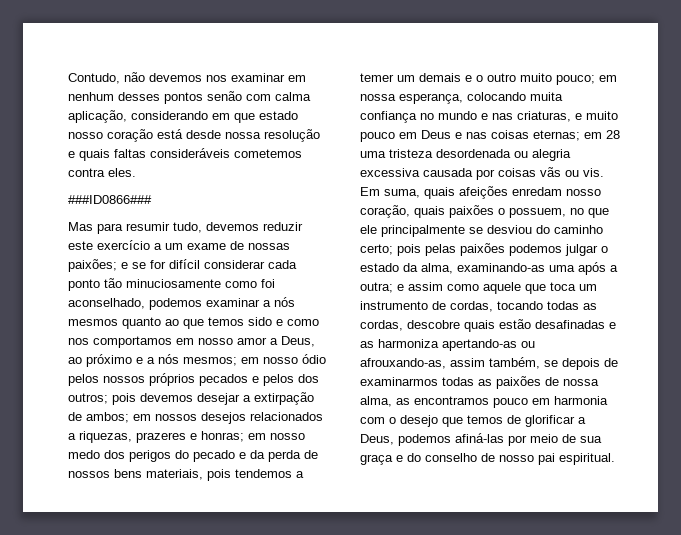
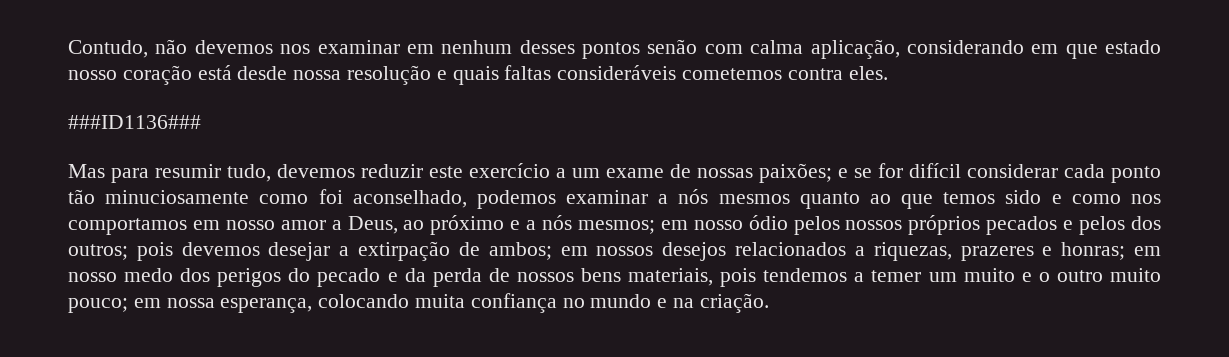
[68,195,152,204] ###ID0866### -> [68,115,201,129] ###ID1136###
[419,73,461,82] demais -> [963,268,1015,282] muito
[492,111,618,122] [360,130,620,142] [360,149,571,161] [360,167,604,180] [360,186,601,199] [360,205,609,218] [360,225,603,237] [360,243,608,256] [360,262,618,275] [360,282,597,294] [360,301,597,312] [360,319,616,332] [360,339,535,351] [360,357,618,370] [360,376,599,389] [360,396,608,408] [360,415,586,427] [360,433,602,446] [360,453,615,465] nas criaturas, e muito pouco em Deus e nas coisas eternas; em 28 uma tristeza desordenada ou alegria excessiva causada por coisas vãs ou vis. Em suma, quais afeições enredam nosso coração, quais paixões o possuem, no que ele principalmente se desviou do caminho certo; pois pelas paixões podemos julgar o estado da alma, examinando-as uma após a outra; e assim como aquele que toca um instrumento de cordas, tocando todas as cordas, descobre quais estão desafinadas e as harmoniza apertando-as ou afrouxando-as, assim também, se depois de examinarmos todas as paixões de nossa alma, as encontramos pouco em harmonia com o desejo que temos de glorificar a Deus, podemos afiná-las por meio de sua graça e do conselho de nosso pai espiritual. -> [673,293,769,313] na criação.

